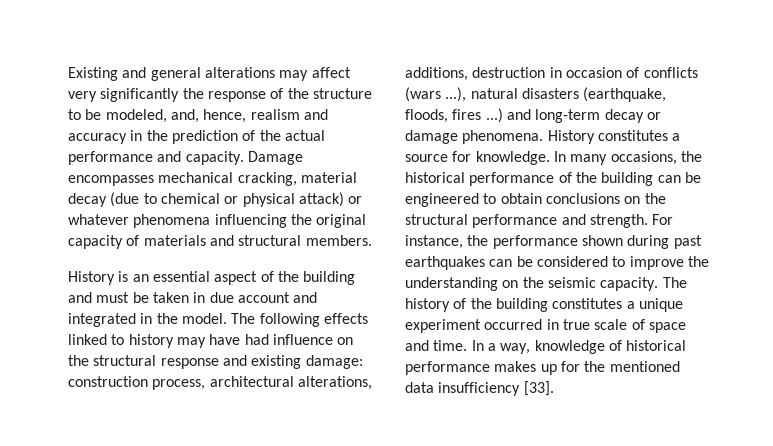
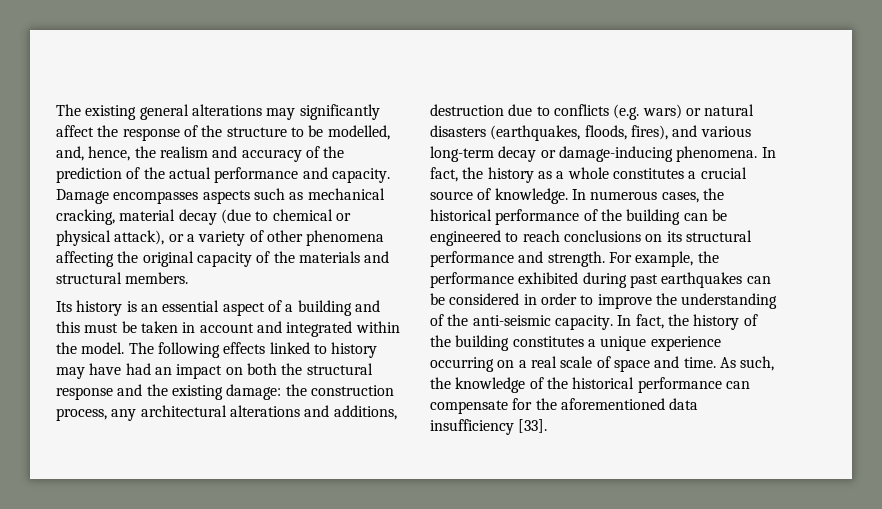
[68,67,147,81] Existing and -> [56,104,137,120] The existing
[311,67,351,78] [68,88,180,102] affect very significantly -> [299,104,380,120] [56,125,94,137] significantly affect
[105,109,167,123] modeled, -> [327,125,390,140] modelled,
(247, 116) none -> [134,146,156,158] the
[130,130,143,141] in -> [305,146,320,158] of
(154, 180) none -> [202,188,304,204] aspects such as
[298,192,363,207] [68,214,287,228] attack) or whatever phenomena influencing -> [114,230,385,246] [56,251,114,267] attack), or a variety of other phenomena affecting
(140, 240) none -> [273,251,295,263] the
[68,271,115,285] History -> [56,300,123,316] Its history
[277,271,299,282] the -> [285,304,294,312] a
(92, 297) none -> [56,321,80,333] this
[209,292,234,303] due -> (196, 327) none
[140,313,153,324] in -> [355,321,400,333] within
[272,334,354,345] influence on -> [154,363,277,379] an impact on both
(247, 360) none -> [146,384,168,396] the
(363, 362) none -> [285,384,307,396] the
[209,376,372,390] [405,67,698,81] [405,87,667,102] [405,108,661,123] [405,130,681,144] [405,151,677,165] architectural alterations, additions, destruction in occasion of conflicts (wars ...), natural disasters (earthquake, floods, fires ...) and long-term decay or damage phenomena. History constitutes a source for knowledge. In many occasions, -> [111,405,397,421] [430,104,755,120] [430,125,751,141] [430,146,776,162] [430,167,747,183] [430,188,699,204] any architectural alterations and additions, destruction due to conflicts (e.g. wars) or natural disasters (earthquakes, floods, fires), and various long-term decay or damage-inducing phenomena. In fact, the history as a whole constitutes a crucial source of knowledge. In numerous cases,
[500,193,542,204] obtain -> [522,230,560,242] reach
[644,193,666,204] the -> [666,231,682,242] its
[405,235,463,249] instance, -> [635,251,694,267] example,
[581,235,623,246] shown -> [518,272,579,284] exhibited
(608, 261) none -> [523,293,577,305] in order
[502,277,687,291] on the seismic capacity. The -> [430,314,689,330] of the anti-seismic capacity. In fact, the
[405,319,590,333] experiment occurred in true -> [650,336,721,351] [430,356,557,372] experience occurring on a real
[471,340,531,354] In a way, -> [719,356,775,371] [430,377,451,389] As such, the
[626,340,687,351] [405,361,557,375] historical performance makes up -> [546,377,750,393] [430,400,508,414] the historical performance can compensate
[609,361,680,372] mentioned -> [560,398,665,410] aforementioned

